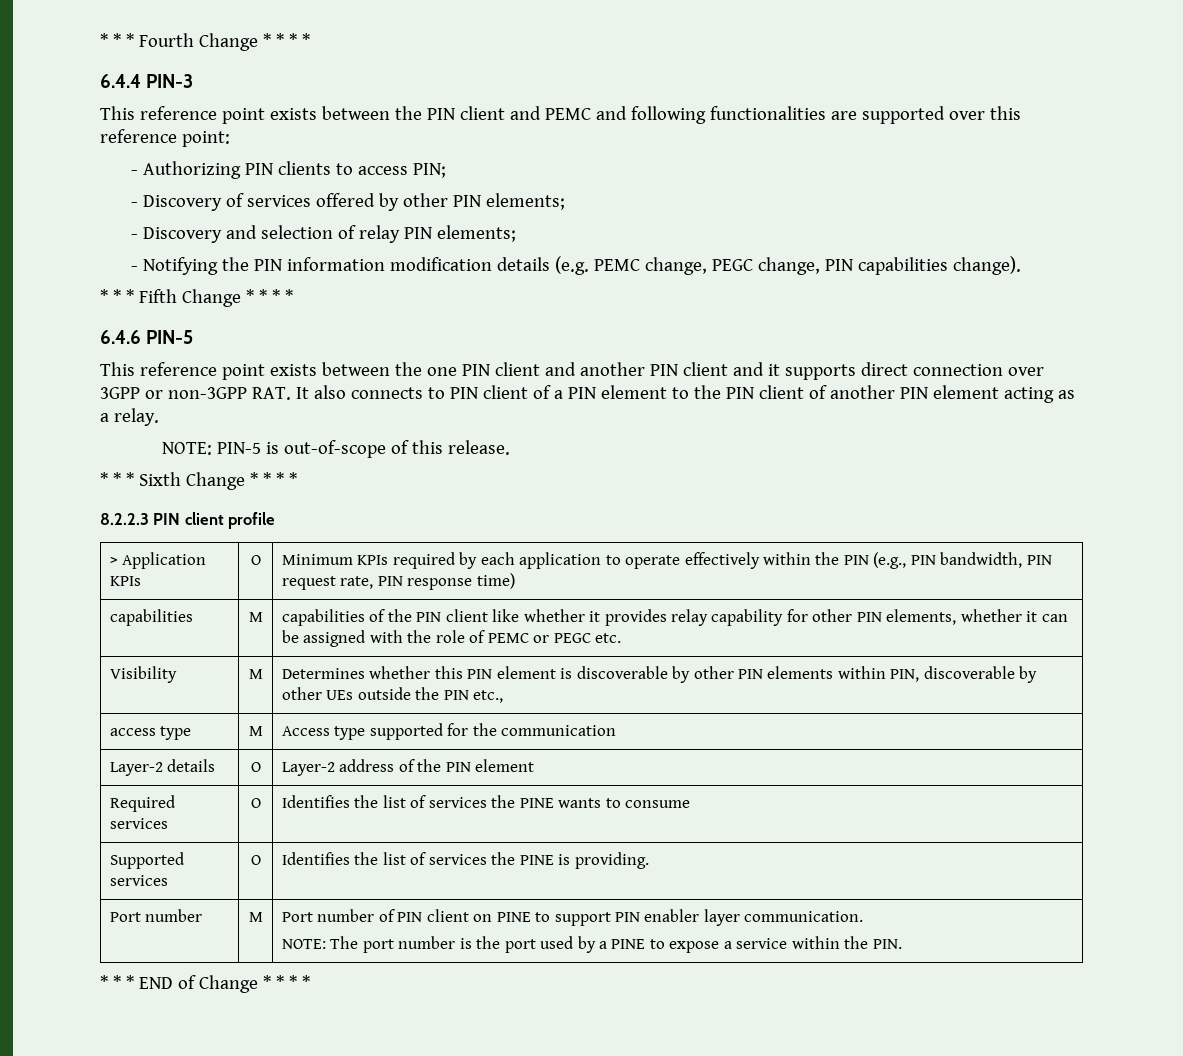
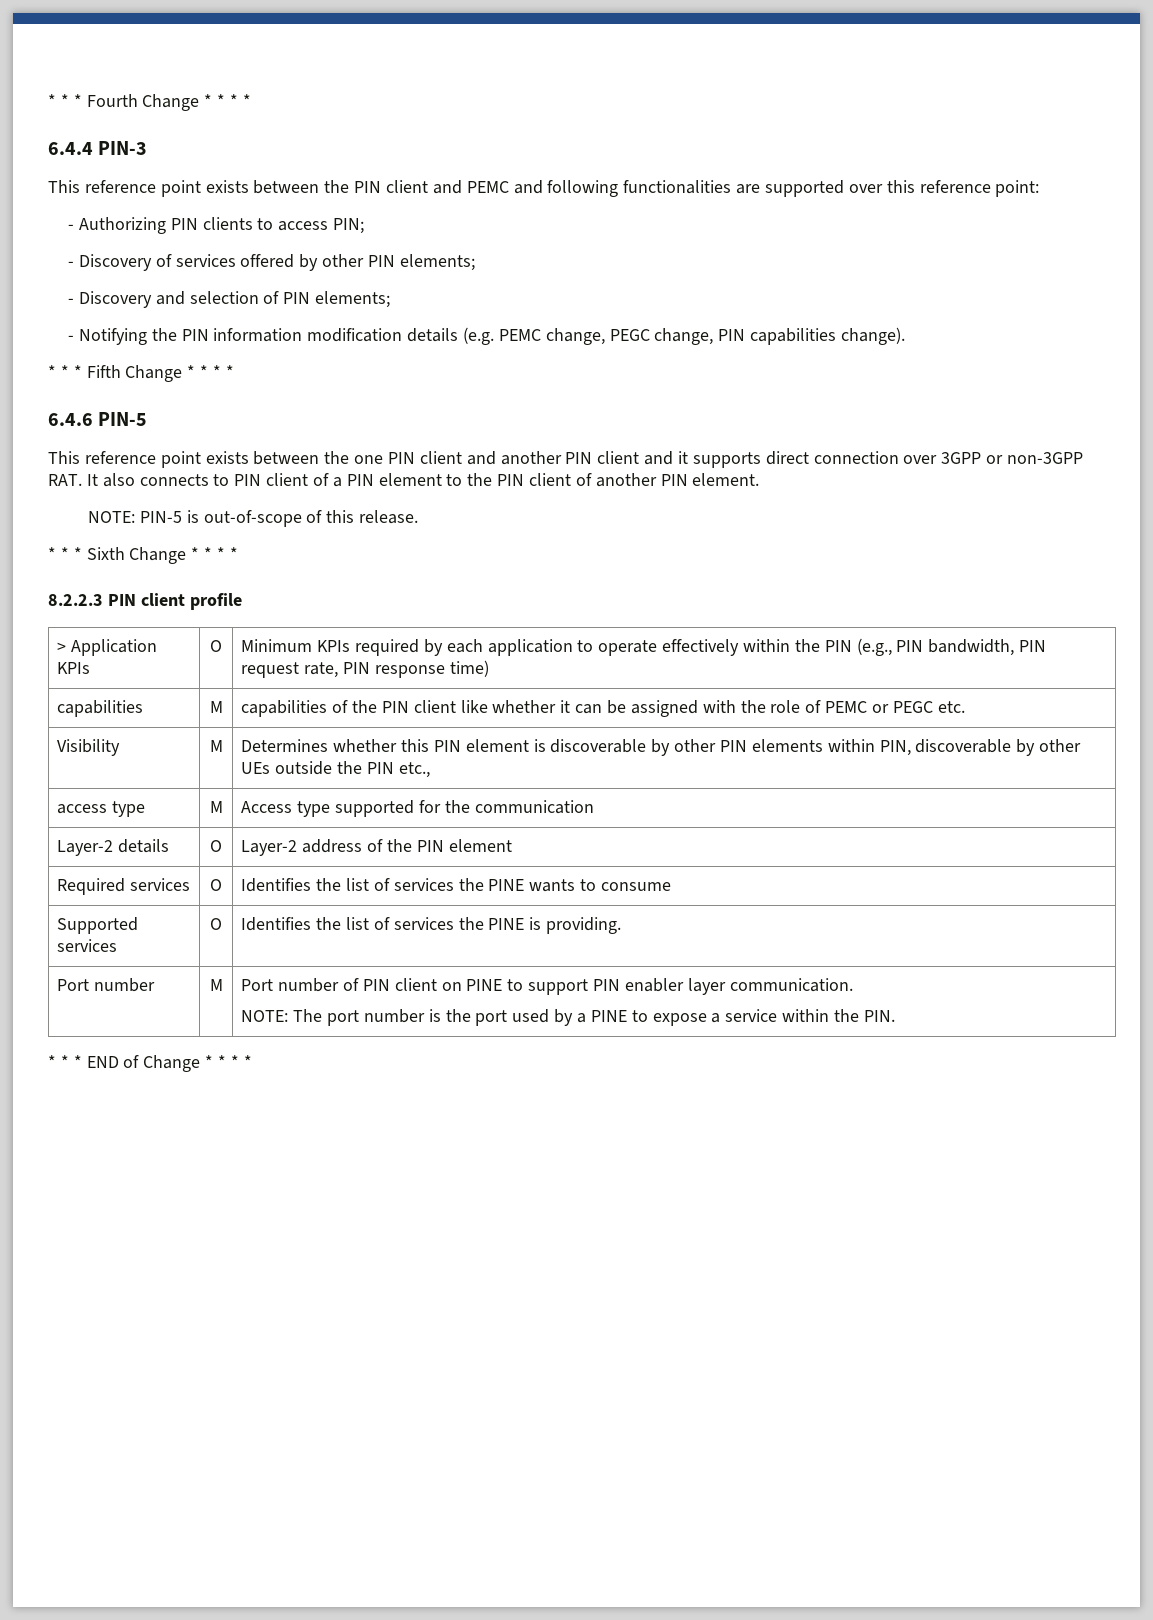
[358,225,400,243] relay -> (280, 297) none
[932,385,1075,403] [100,408,159,426] element acting as a relay. -> [692,473,760,486] element.
[604,609,1038,626] provides relay capability for other PIN elements, whether it -> (571, 706) none

